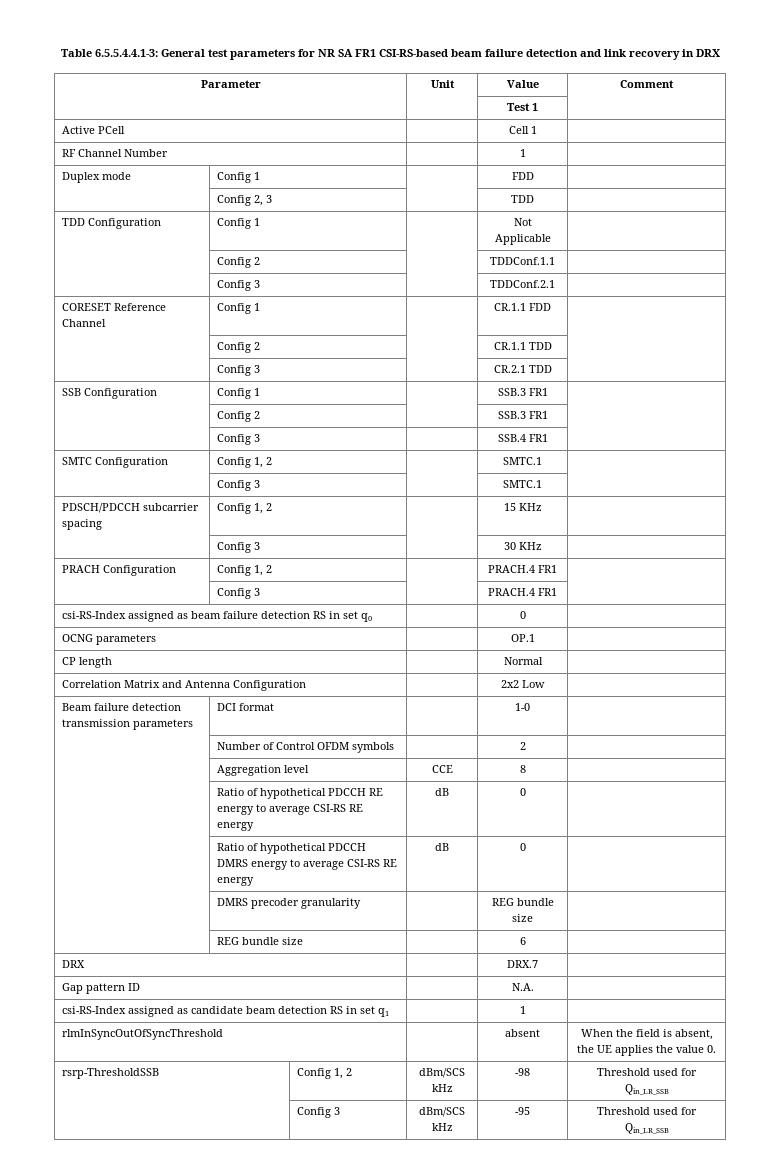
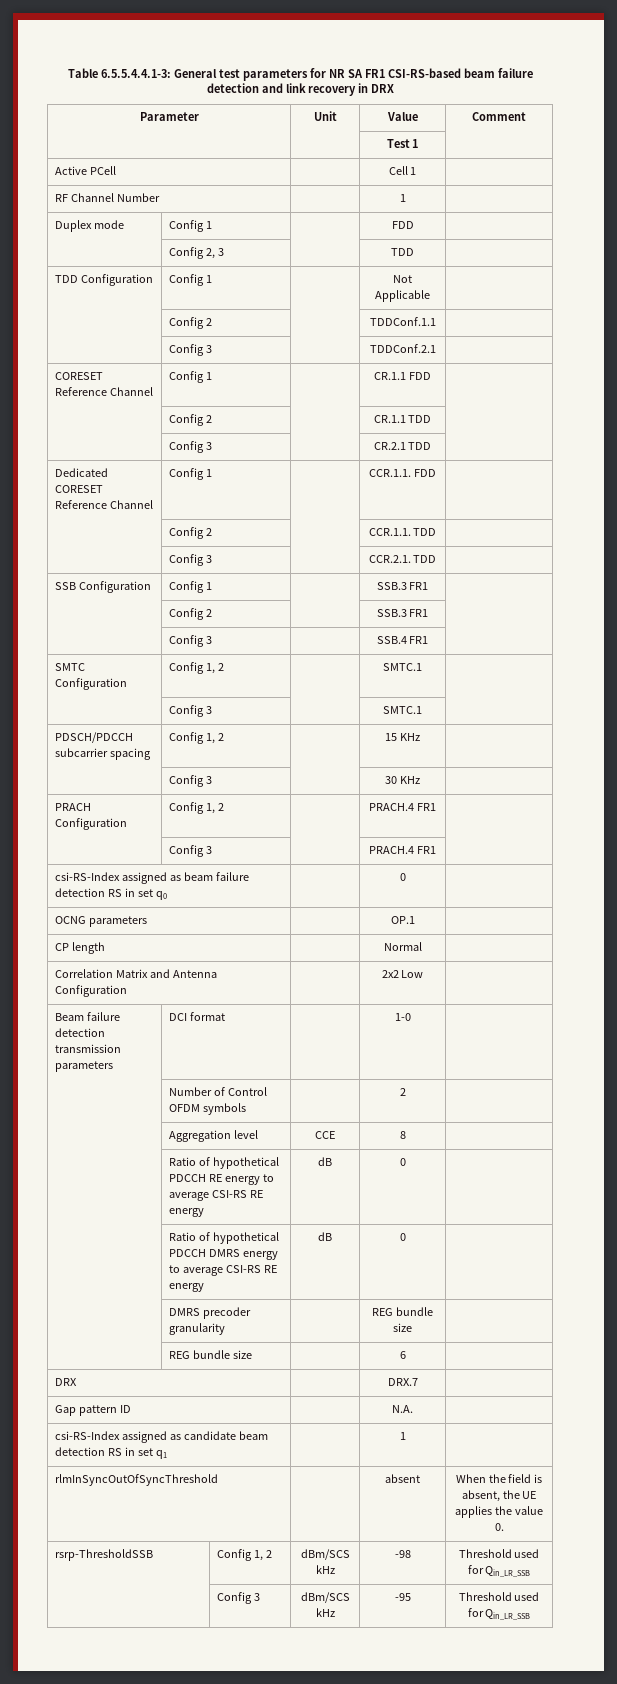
(552, 369) none -> [55,468,109,477] [55,485,104,493] [55,500,154,509] [169,468,213,480] [369,469,436,477] [169,527,213,539] [368,528,437,536] [169,554,213,566] [368,555,437,563] // Dedicated CORESET Reference Channel | Config 1 | | CCR.1.1. FDD | // | Config 2 | | CCR.1.1. TDD | // | Config 3 | | CCR.2.1. TDD |

